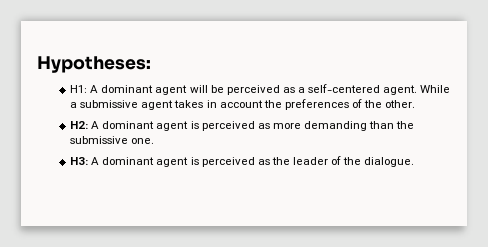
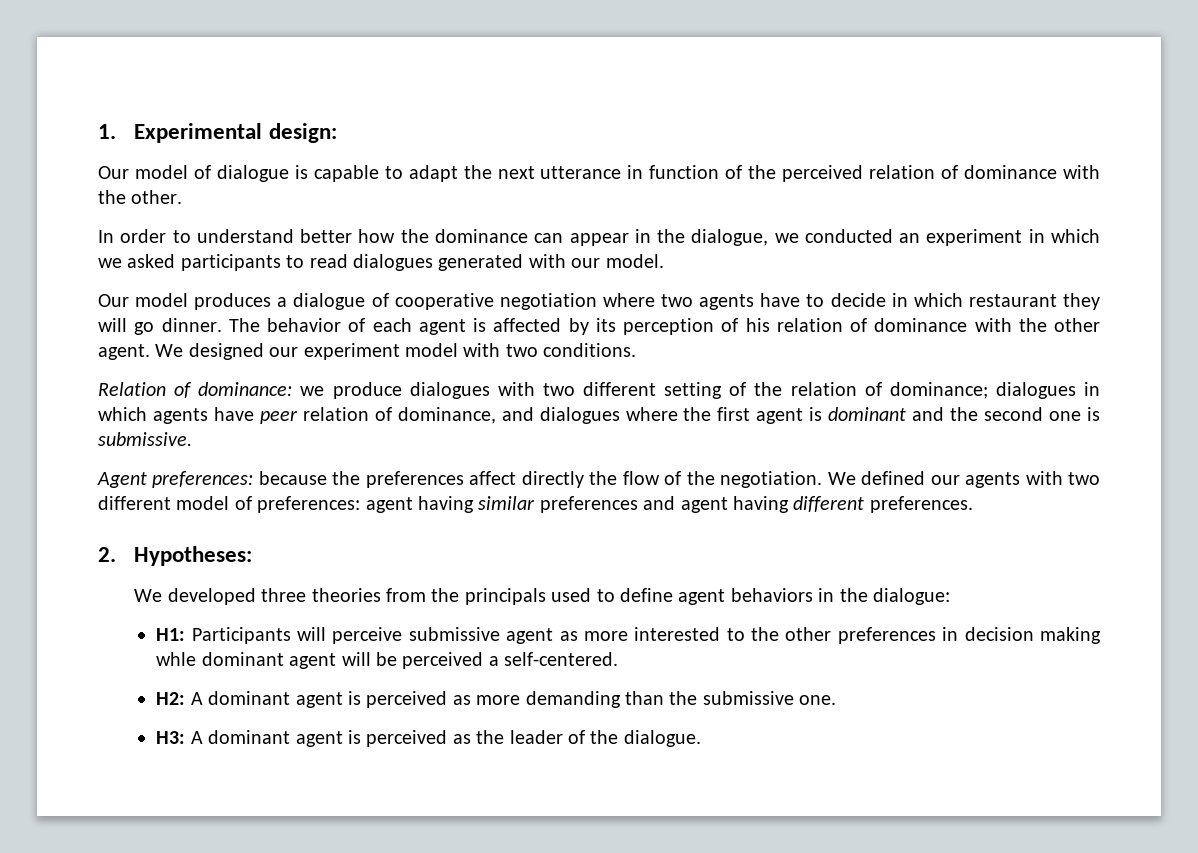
[37,56,151,73] [70,85,99,93] Hypotheses: // H1: A -> [98,123,337,143] [98,165,1100,182] [98,190,183,204] [98,229,1101,246] [98,254,664,271] [98,293,1100,310] [98,318,1100,335] [98,343,637,360] [98,382,1100,399] [98,407,1100,424] [98,432,192,446] [97,471,1100,488] [98,496,973,513] [98,546,253,566] [134,588,950,605] [156,627,1101,644] [156,652,197,666] 1. Experimental design: // Our model of dialogue is capable to adapt the next utterance in function of the perceived relation of dominance with the other. // In order to understand better how the dominance can appear in the dialogue, we conducted an experiment in which we asked participants to read dialogues generated with our model. // Our model produces a dialogue of cooperative negotiation where two agents have to decide in which restaurant they will go dinner. The behavior of each agent is affected by its perception of his relation of dominance with the other agent. We designed our experiment model with two conditions. // Relation of dominance: we produce dialogues with two different setting of the relation of dominance; dialogues in which agents have peer relation of dominance, and dialogues where the first agent is dominant and the second one is submissive. // Agent preferences: because the preferences affect directly the flow of the negotiation. We defined our agents with two different model of preferences: agent having similar preferences and agent having different preferences. // 2. Hypotheses: // We developed three theories from the principals used to define agent behaviors in the dialogue: // H1: Participants will perceive submissive agent as more interested to the other preferences in decision making whle
[282,84,451,95] [70,99,416,110] as a self-centered agent. While a submissive agent takes in account the preferences of the other. -> [488,652,619,666] a self-centered.

